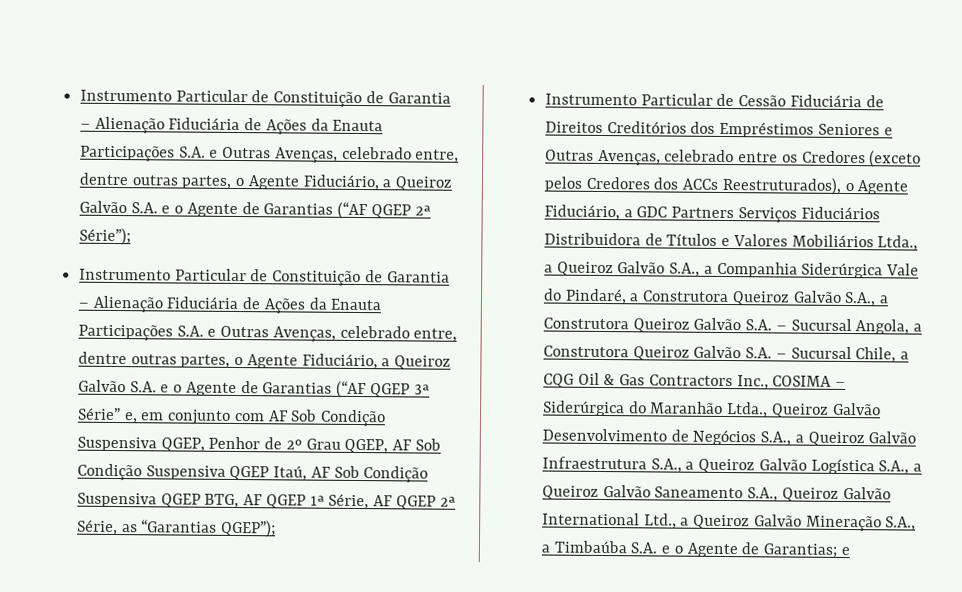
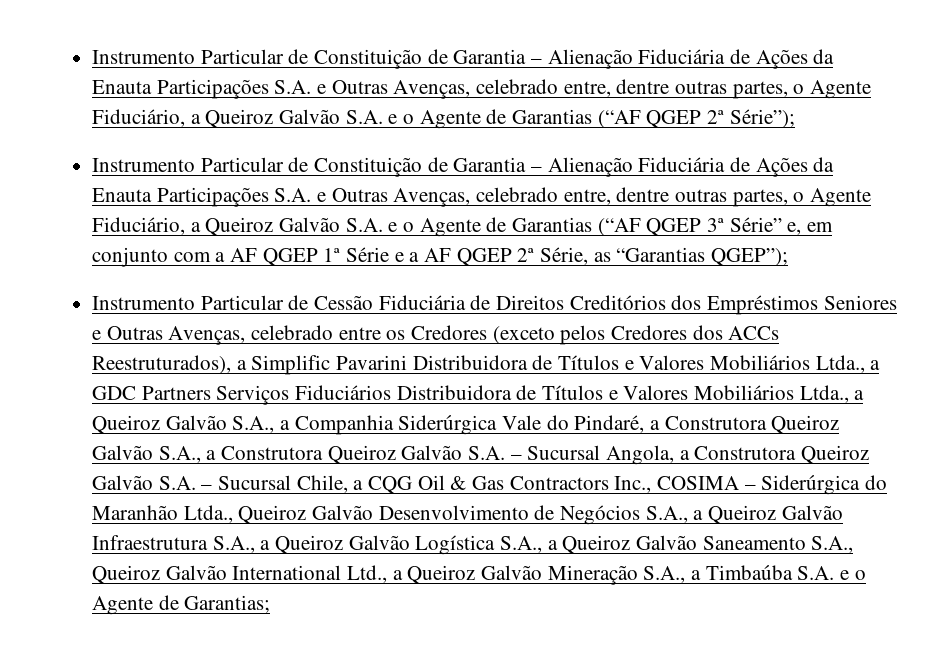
[267,409,387,427] [77,436,441,454] [77,463,429,483] [77,492,370,510] AF Sob Condição Suspensiva QGEP, Penhor de 2º Grau QGEP, AF Sob Condição Suspensiva QGEP Itaú, AF Sob Condição Suspensiva QGEP BTG, AF QGEP 1ª Série, -> [215,247,420,266] a AF QGEP 1ª Série e a
[844,180,909,195] [544,204,621,221] o Agente Fiduciário, -> [236,355,865,375] a Simplific Pavarini Distribuidora de Títulos e Valores Mobiliários Ltda.,
[840,546,850,556] e -> (271, 604) none

